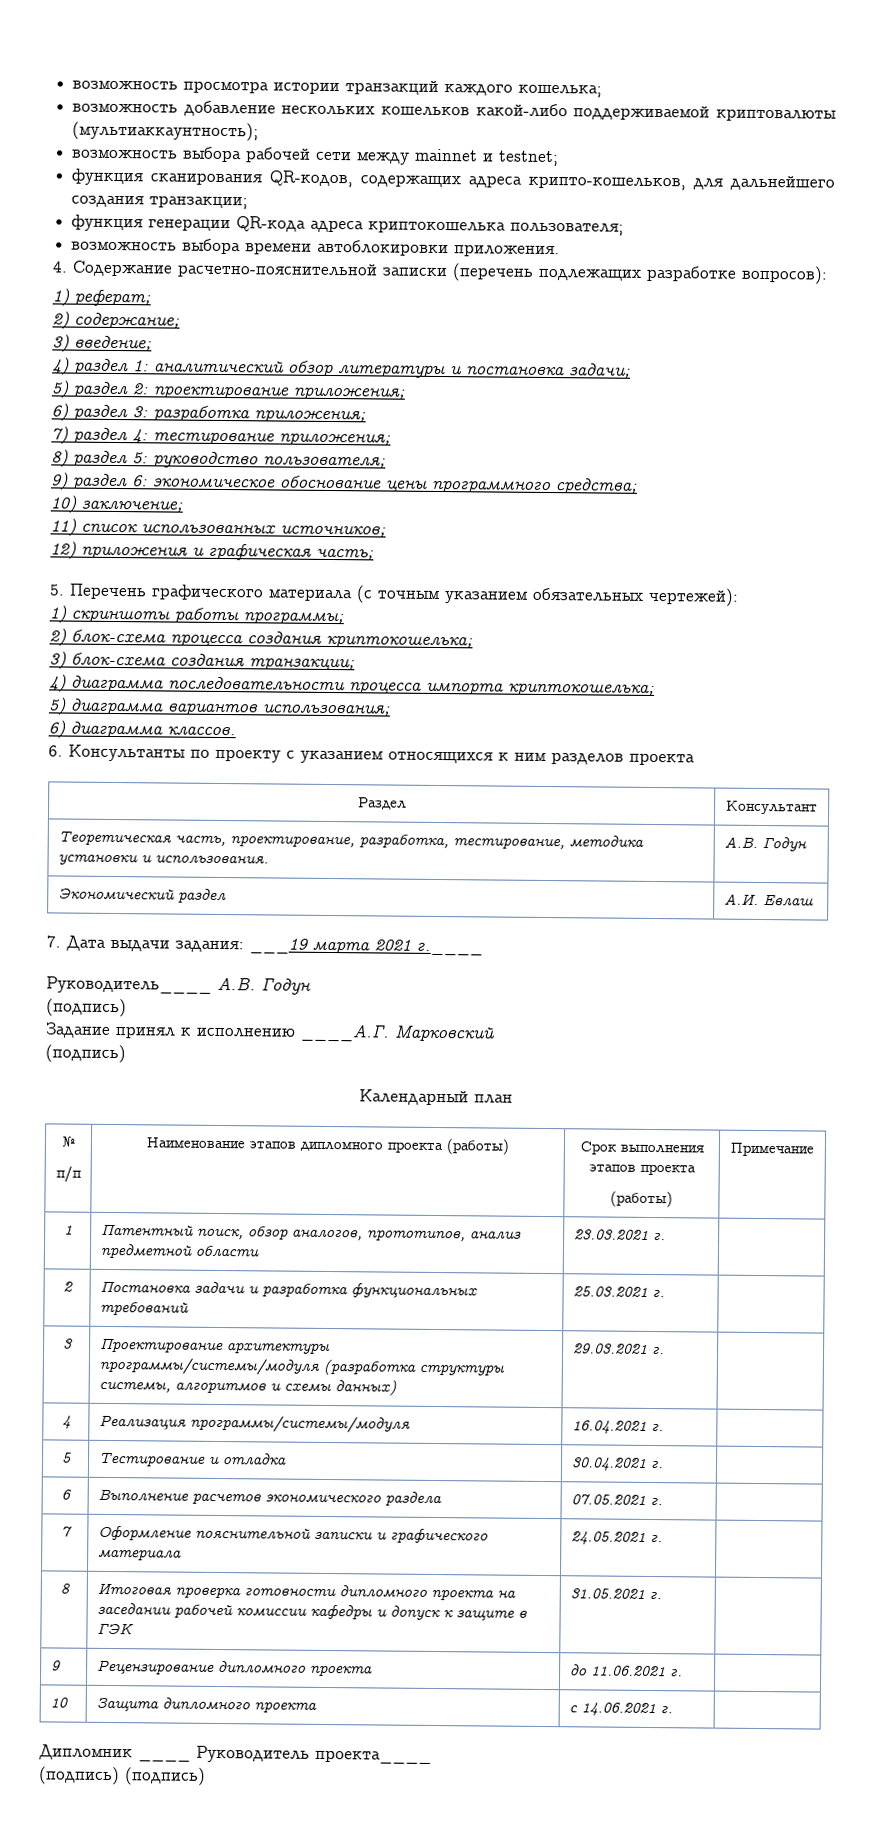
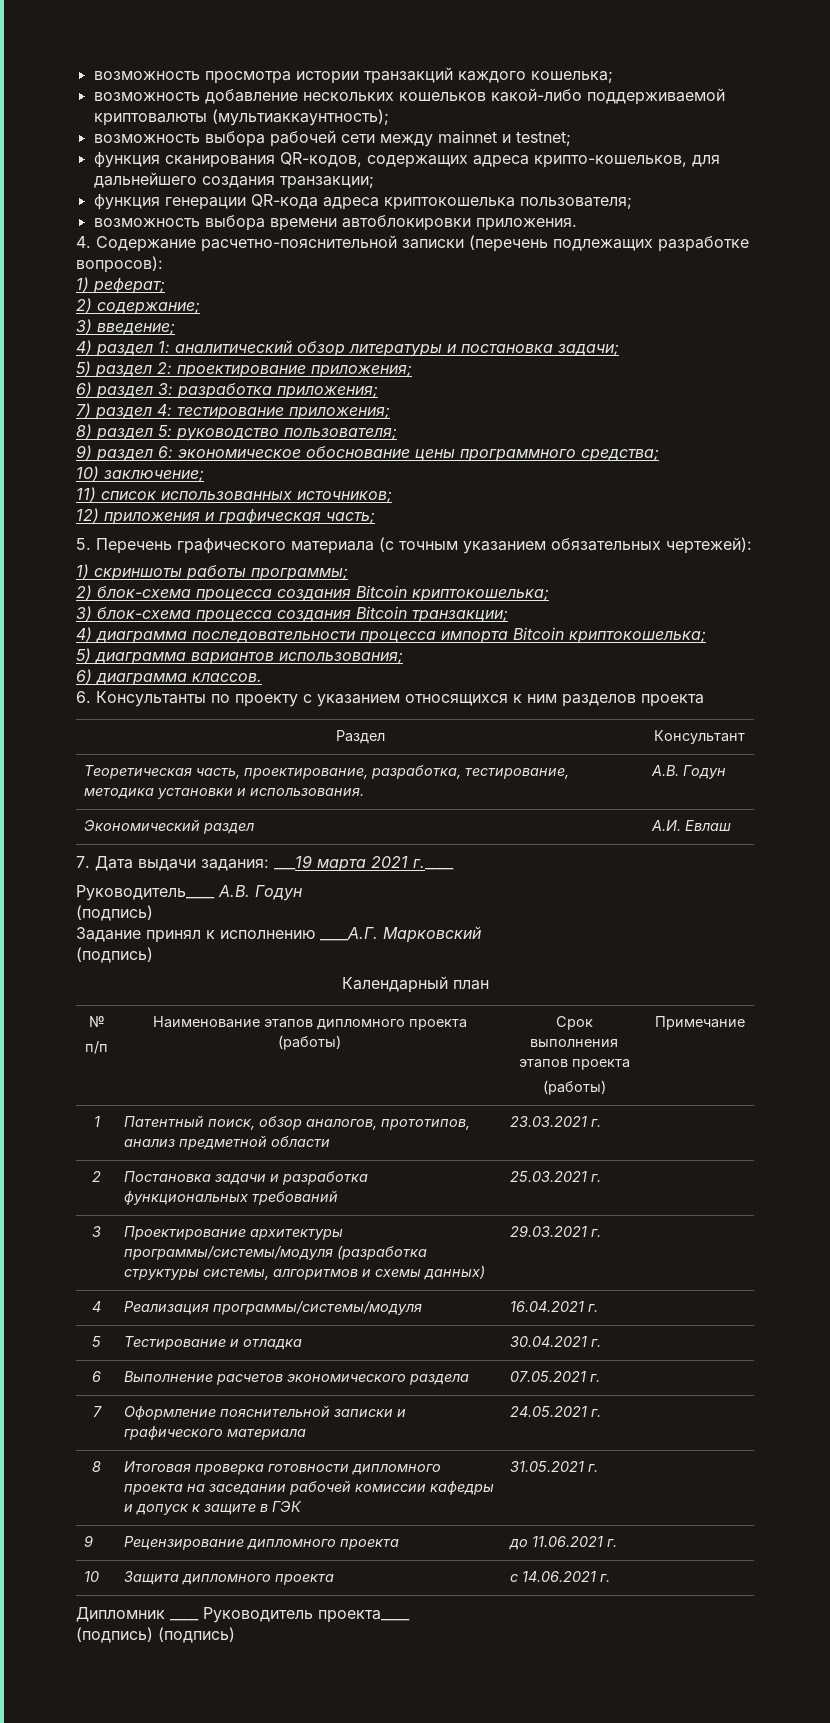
(322, 638) none -> [356,585,407,598] Bitcoin
[170,653,245,668] создания -> [196,606,407,623] процесса создания Bitcoin
(504, 688) none -> [513,627,564,640] Bitcoin

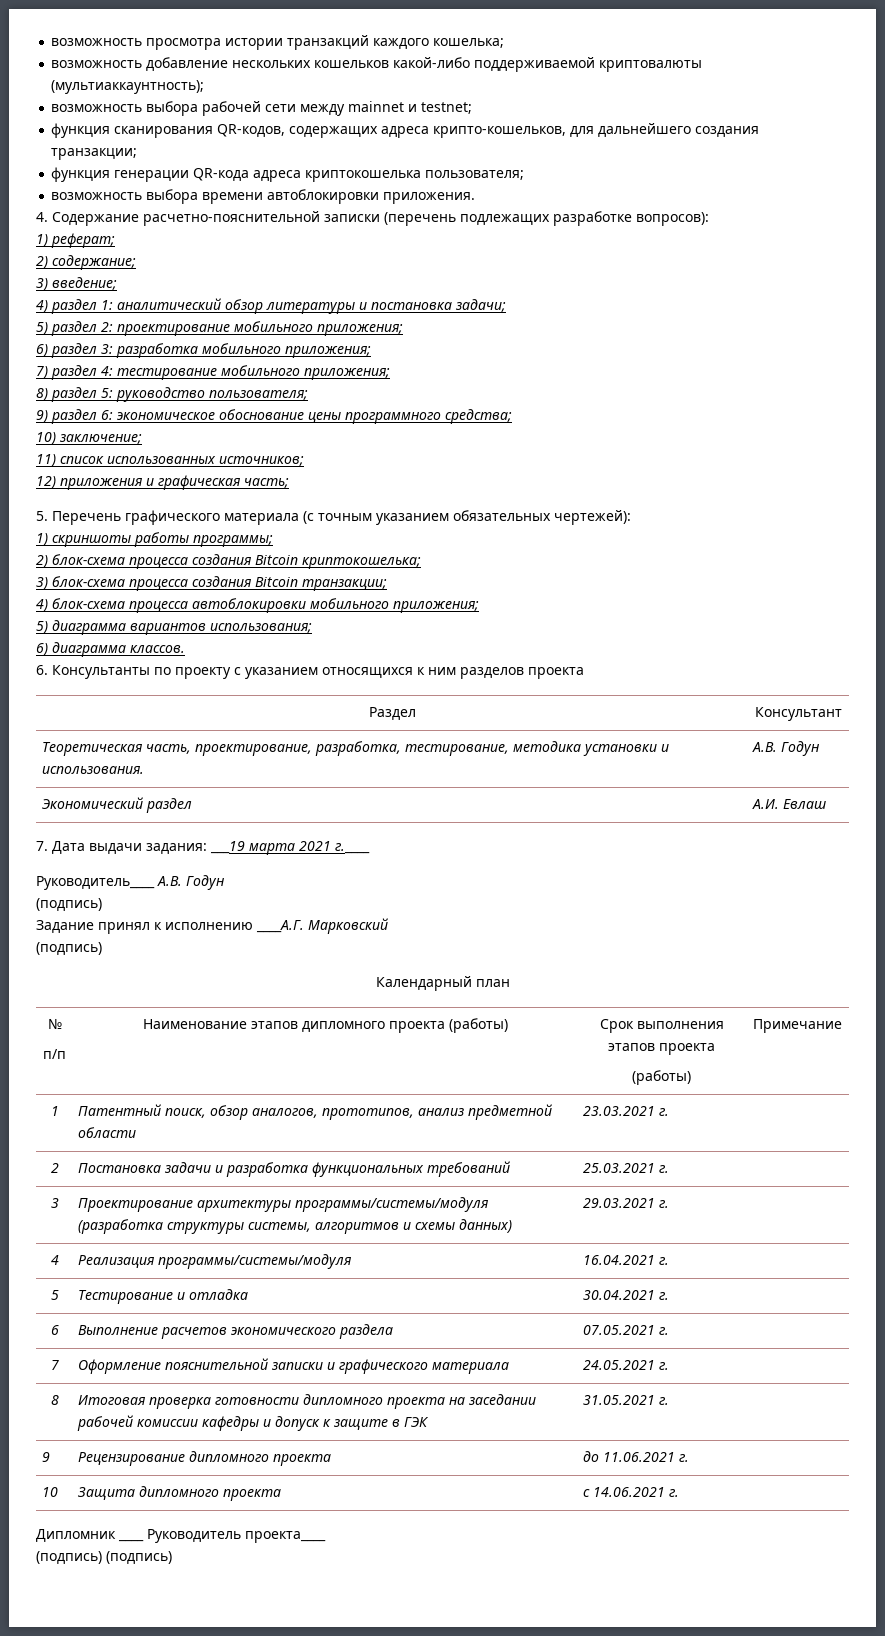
(306, 371) none -> [234,321,313,332] мобильного
(272, 391) none -> [202,343,281,354] мобильного
(284, 413) none -> [221,365,300,376] мобильного
[96,627,706,644] диаграмма последовательности процесса импорта Bitcoin криптокошелька; -> [52,598,479,613] блок-схема процесса автоблокировки мобильного приложения;

